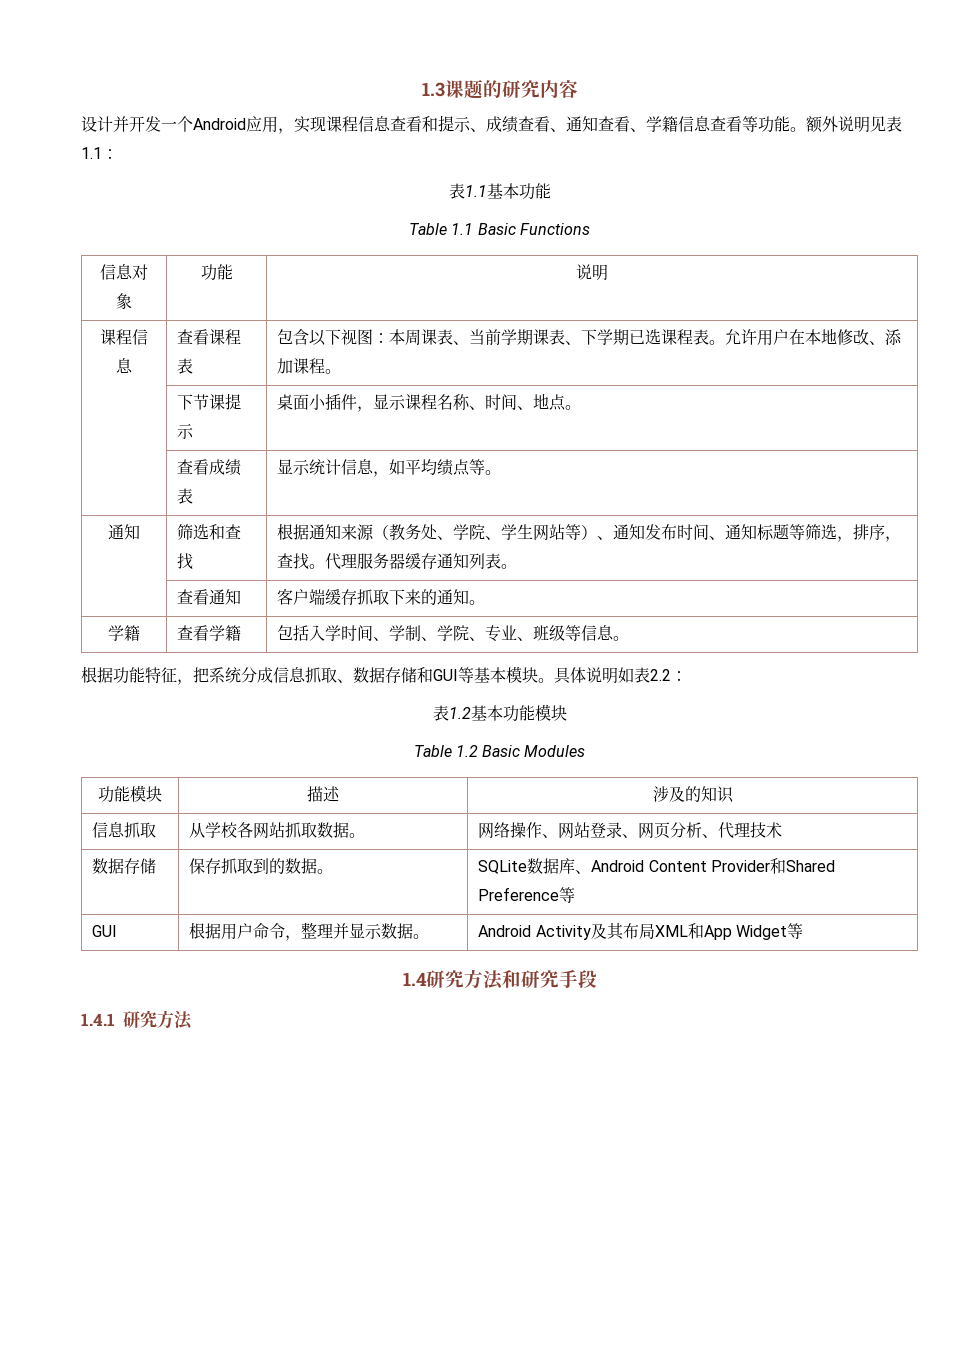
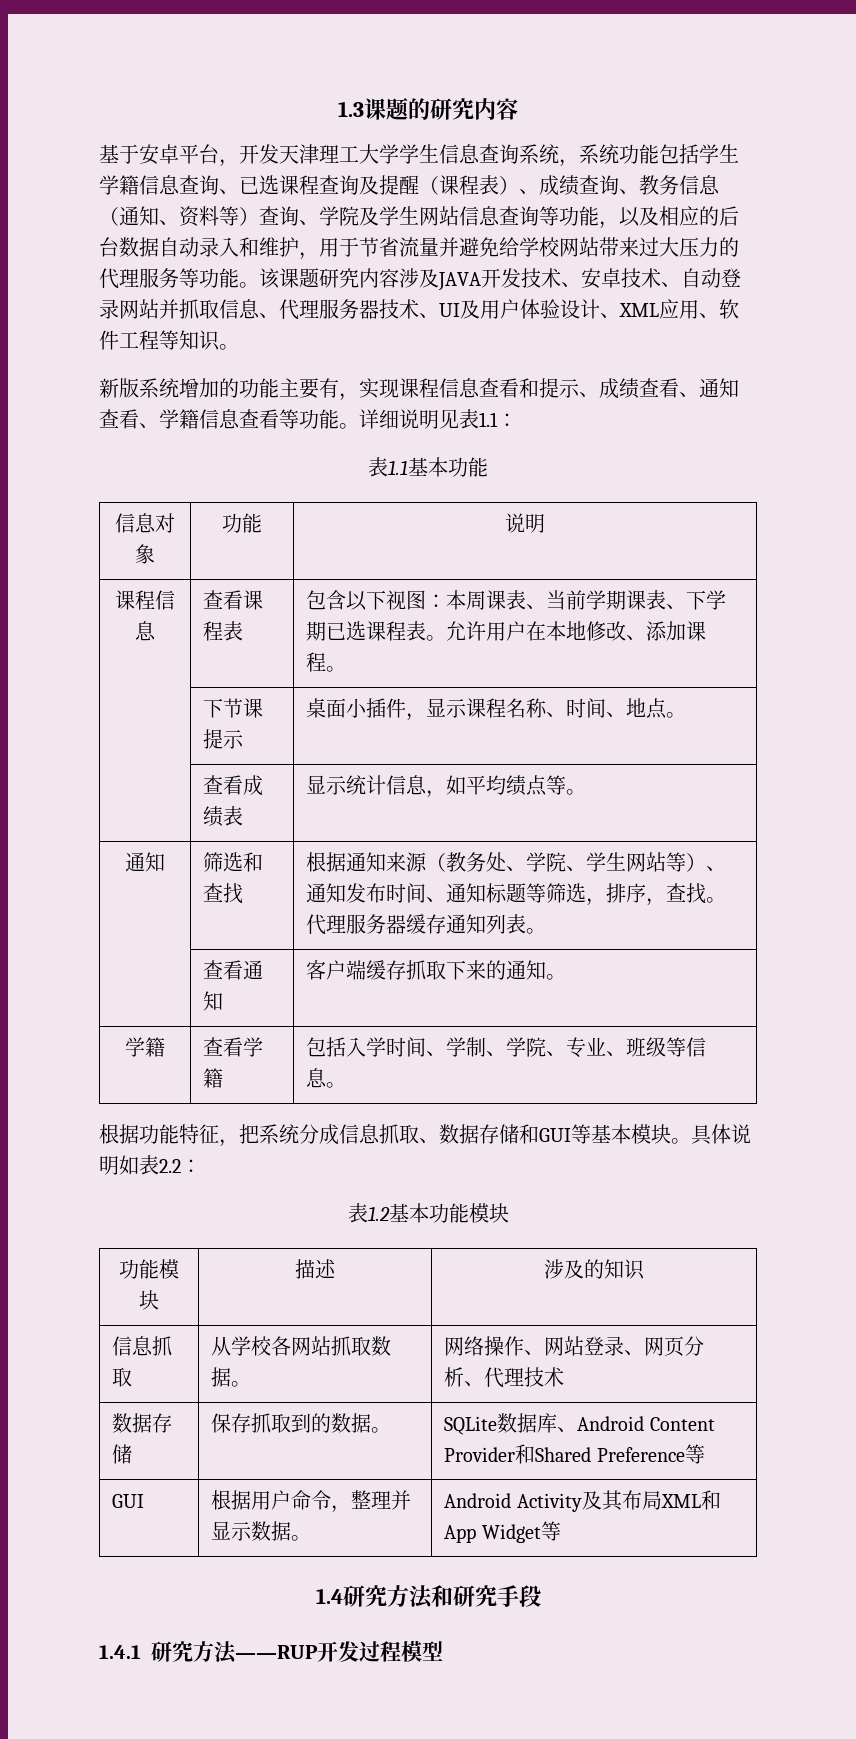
[81,116,278,133] 设计并开发一个Android应用 -> [99,144,739,167] [99,175,720,196] [99,206,739,229] [99,237,739,260] [99,268,741,291] [99,299,739,320] [99,330,239,351] [99,378,339,399] 基于安卓平台，开发天津理工大学学生信息查询系统，系统功能包括学生学籍信息查询、已选课程查询及提醒（课程表）、成绩查询、教务信息（通知、资料等）查询、学院及学生网站信息查询等功能，以及相应的后台数据自动录入和维护，用于节省流量并避免给学校网站带来过大压力的代理服务等功能。该课题研究内容涉及JAVA开发技术、安卓技术、自动登录网站并抓取信息、代理服务器技术、UI及用户体验设计、XML应用、软件工程等知识。 // 新版系统增加的功能主要有
[806,116,838,133] 额外 -> [359,409,399,429] 详细
[409,223,590,235] // Table 1.1 Basic Functions -> (488, 467) none
[413,745,586,757] // Table 1.2 Basic Modules -> (509, 1213) none
(193, 1020) none -> [235,1641,443,1662] ——RUP开发过程模型

